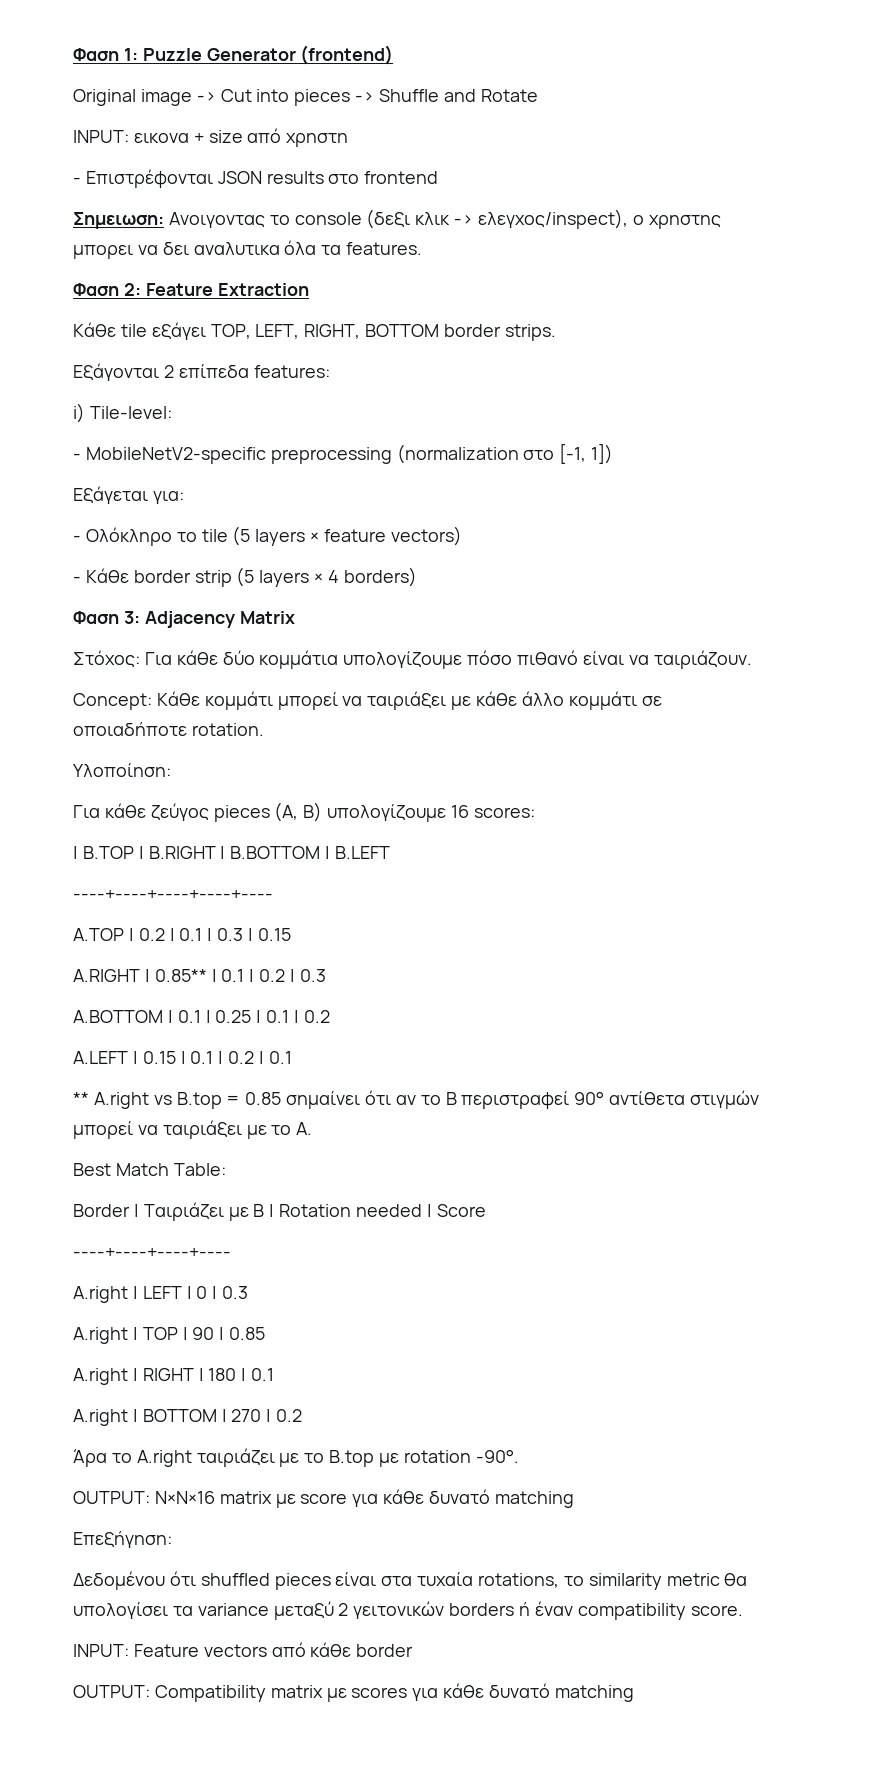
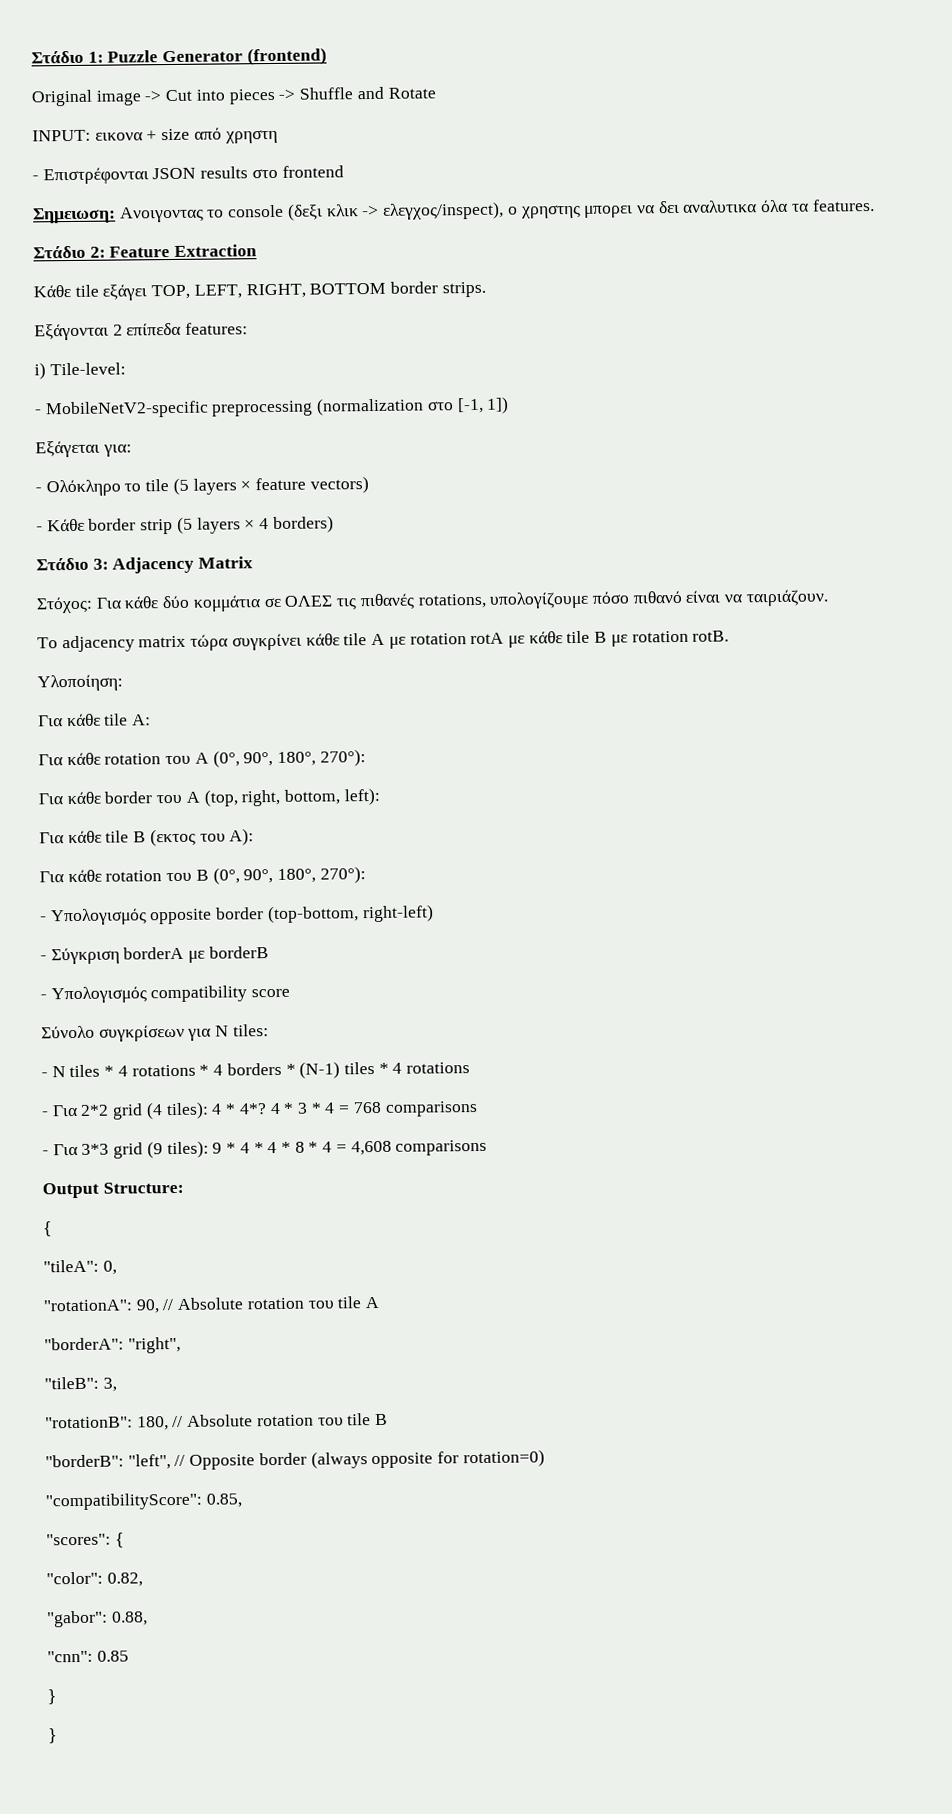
[73,48,119,61] Φαση -> [31,50,84,64] Στάδιο
[73,283,119,296] Φαση -> [33,245,86,259] Στάδιο
[73,611,119,624] Φαση -> [36,557,89,571] Στάδιο
(339, 659) none -> [263,593,487,611] σε ΟΛΕΣ τις πιθανές rotations,
[73,691,662,710] [73,722,264,736] [73,763,171,777] [73,802,535,822] [73,846,391,859] [73,890,273,900] [73,928,291,941] [73,969,326,982] [73,1010,330,1023] [73,1051,292,1064] [73,1090,760,1109] [73,1120,313,1139] [73,1163,226,1176] [73,1202,486,1221] [73,1248,231,1258] [73,1286,249,1303] [73,1327,266,1344] [73,1368,275,1385] [73,1409,303,1426] [73,1448,519,1467] [73,1489,574,1508] [73,1531,172,1548] [73,1571,748,1590] [73,1601,743,1620] [73,1642,414,1657] [73,1683,634,1702] Concept: Κάθε κομμάτι μπορεί να ταιριάξει με κάθε άλλο κομμάτι σε οποιαδήποτε rotation. // Υλοποίηση: // Για κάθε ζεύγος pieces (A, B) υπολογίζουμε 16 scores: // | B.TOP | B.RIGHT | B.BOTTOM | B.LEFT // ----+----+----+----+---- // A.TOP | 0.2 | 0.1 | 0.3 | 0.15 // A.RIGHT | 0.85** | 0.1 | 0.2 | 0.3 // A.BOTTOM | 0.1 | 0.25 | 0.1 | 0.2 // A.LEFT | 0.15 | 0.1 | 0.2 | 0.1 // ** A.right vs B.top = 0.85 σημαίνει ότι αν το Β περιστραφεί 90° αντίθετα στιγμών μπορεί να ταιριάξει με το Α. // Best Match Table: // Border | Ταιριάζει με Β | Rotation needed | Score // ----+----+----+---- // A.right | LEFT | 0 | 0.3 // A.right | TOP | 90 | 0.85 // A.right | RIGHT | 180 | 0.1 // A.right | BOTTOM | 270 | 0.2 // Άρα το A.right ταιριάζει με το B.top με rotation -90°. // OUTPUT: N×N×16 matrix με score για κάθε δυνατό matching // Επεξήγηση: // Δεδομένου ότι shuffled pieces είναι στα τυχαία rotations, το similarity metric θα υπολογίσει τα variance μεταξύ 2 γειτονικών borders ή έναν compatibility score. // INPUT: Feature vectors από κάθε border // OUTPUT: Compatibility matrix με scores για κάθε δυνατό matching -> [37,630,730,653] [37,674,123,692] [38,713,152,727] [38,749,366,768] [38,787,380,807] [39,828,255,847] [39,866,366,885] [40,904,434,926] [40,946,269,965] [40,985,291,1004] [41,1024,269,1042] [41,1061,471,1079] [42,1101,478,1120] [42,1139,488,1159] [42,1181,184,1199] [43,1221,52,1237] [43,1259,117,1275] [43,1296,380,1314] [44,1336,181,1354] [44,1376,117,1392] [45,1413,389,1431] [45,1449,545,1470] [45,1492,242,1511] [46,1532,124,1548] [46,1571,143,1587] [46,1610,148,1628] [47,1650,129,1663] [47,1689,56,1705] [48,1728,57,1744] Το adjacency matrix τώρα συγκρίνει κάθε tile A με rotation rotA με κάθε tile B με rotation rotB. // Υλοποίηση: // Για κάθε tile A: // Για κάθε rotation του A (0°, 90°, 180°, 270°): // Για κάθε border του A (top, right, bottom, left): // Για κάθε tile B (εκτος του A): // Για κάθε rotation του B (0°, 90°, 180°, 270°): // - Υπολογισμός opposite border (top-bottom, right-left) // - Σύγκριση borderA με borderB // - Υπολογισμός compatibility score // Σύνολο συγκρίσεων για N tiles: // - N tiles * 4 rotations * 4 borders * (N-1) tiles * 4 rotations // - Για 2*2 grid (4 tiles): 4 * 4*? 4 * 3 * 4 = 768 comparisons // - Για 3*3 grid (9 tiles): 9 * 4 * 4 * 8 * 4 = 4,608 comparisons // Output Structure: // { // "tileA": 0, // "rotationA": 90, // Absolute rotation του tile A // "borderA": "right", // "tileB": 3, // "rotationB": 180, // Absolute rotation του tile B // "borderB": "left", // Opposite border (always opposite for rotation=0) // "compatibilityScore": 0.85, // "scores": { // "color": 0.82, // "gabor": 0.88, // "cnn": 0.85 // } // }

